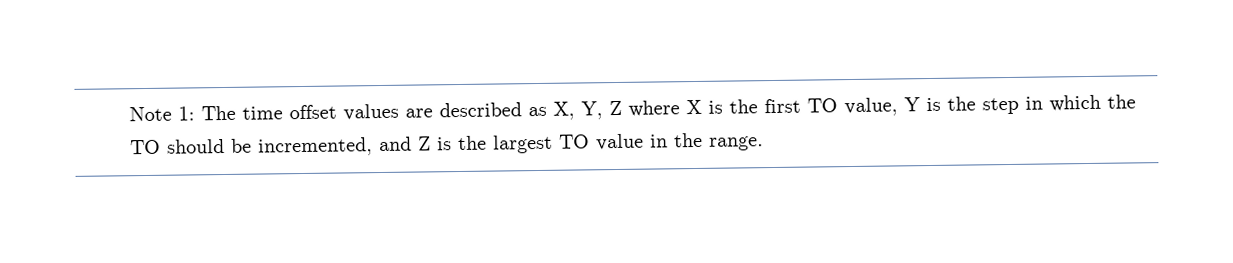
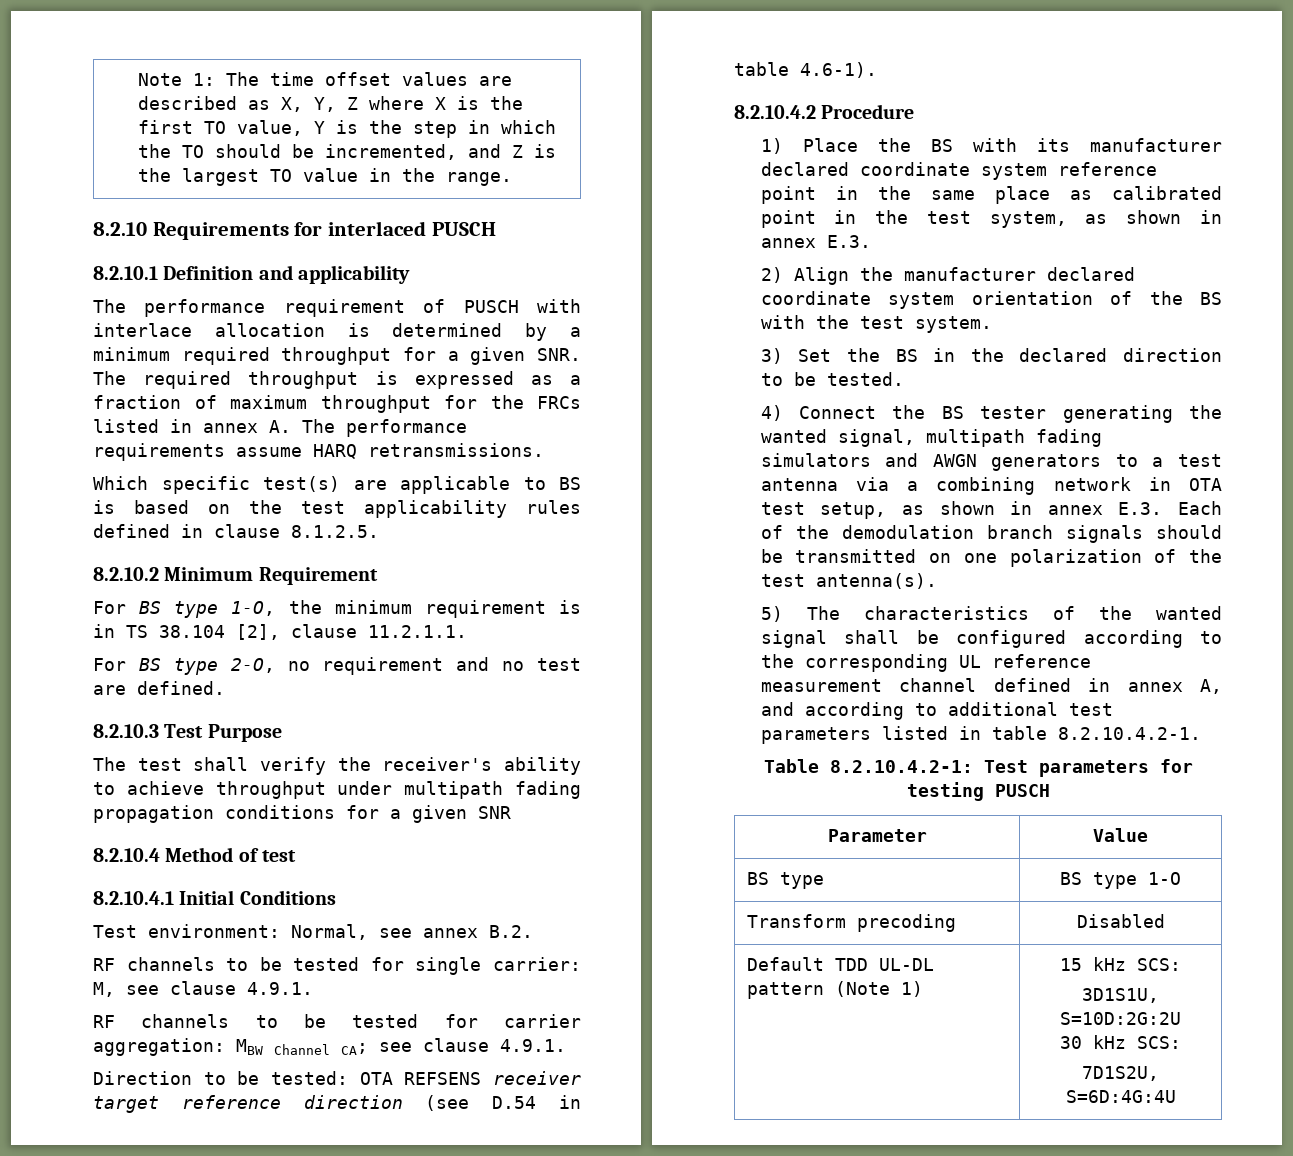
(764, 143) none -> [93,221,496,240] [93,265,410,284] [93,299,581,317] [93,323,581,341] [93,347,582,365] [93,371,582,389] [93,395,581,413] [93,419,467,437] [93,443,544,461] [93,476,581,494] [93,500,581,518] [93,524,379,538] [93,567,378,585] [93,600,581,618] [93,624,467,640] [93,657,581,675] [93,681,225,695] [93,724,282,742] [93,757,581,775] [93,781,581,799] [93,805,511,823] [93,847,296,862] [93,890,336,905] [93,924,533,940] [93,957,581,975] [93,981,313,997] [93,1014,581,1028] [93,1038,566,1056] [93,1071,581,1085] [93,1095,581,1113] [734,62,877,78] [734,104,915,119] [760,138,1222,154] [760,162,1157,180] [760,186,1222,204] [760,210,1222,228] [760,235,871,248] [760,267,1135,285] [760,291,1222,309] [760,315,992,333] [760,348,1222,364] [760,372,904,386] [760,405,1222,423] [760,429,1102,447] [760,453,1222,471] [760,477,1222,495] [760,501,1222,519] [760,525,1222,543] [760,549,1222,567] [760,573,937,589] [760,606,1222,622] [760,630,1222,648] [760,654,1091,672] [760,678,1222,694] [760,702,1113,720] [760,726,1201,744] [763,759,1193,777] [906,782,1050,801] [827,829,927,842] [1093,828,1148,842] [747,872,825,889] [1060,872,1181,889] [747,914,957,932] [1076,914,1165,928] [747,957,935,971] [747,981,924,999] [1060,957,1181,971] [1082,988,1159,1003] [1060,1012,1181,1025] [1060,1035,1181,1049] [1082,1066,1159,1081] [1065,1090,1176,1103] // 8.2.10 Requirements for interlaced PUSCH // 8.2.10.1 Definition and applicability // The performance requirement of PUSCH with interlace allocation is determined by a minimum required throughput for a given SNR. The required throughput is expressed as a fraction of maximum throughput for the FRCs listed in annex A. The performance requirements assume HARQ retransmissions. // Which specific test(s) are applicable to BS is based on the test applicability rules defined in clause 8.1.2.5. // 8.2.10.2 Minimum Requirement // For BS type 1-O, the minimum requirement is in TS 38.104 [2], clause 11.2.1.1. // For BS type 2-O, no requirement and no test are defined. // 8.2.10.3 Test Purpose // The test shall verify the receiver's ability to achieve throughput under multipath fading propagation conditions for a given SNR // 8.2.10.4 Method of test // 8.2.10.4.1 Initial Conditions // Test environment: Normal, see annex B.2. // RF channels to be tested for single carrier: M, see clause 4.9.1. // RF channels to be tested for carrier aggregation: MBW Channel CA; see clause 4.9.1. // Direction to be tested: OTA REFSENS receiver target reference direction (see D.54 in table 4.6-1). // 8.2.10.4.2 Procedure // 1) Place the BS with its manufacturer declared coordinate system reference point in the same place as calibrated point in the test system, as shown in annex E.3. // 2) Align the manufacturer declared coordinate system orientation of the BS with the test system. // 3) Set the BS in the declared direction to be tested. // 4) Connect the BS tester generating the wanted signal, multipath fading simulators and AWGN generators to a test antenna via a combining network in OTA test setup, as shown in annex E.3. Each of the demodulation branch signals should be transmitted on one polarization of the test antenna(s). // 5) The characteristics of the wanted signal shall be configured according to the corresponding UL reference measurement channel defined in annex A, and according to additional test parameters listed in table 8.2.10.4.2-1. // Table 8.2.10.4.2-1: Test parameters for testing PUSCH // Parameter | Value // BS type | BS type 1-O // Transform precoding | Disabled // Default TDD UL-DL pattern (Note 1) | 15 kHz SCS: // 3D1S1U, S=10D:2G:2U // 30 kHz SCS: // 7D1S2U, S=6D:4G:4U

